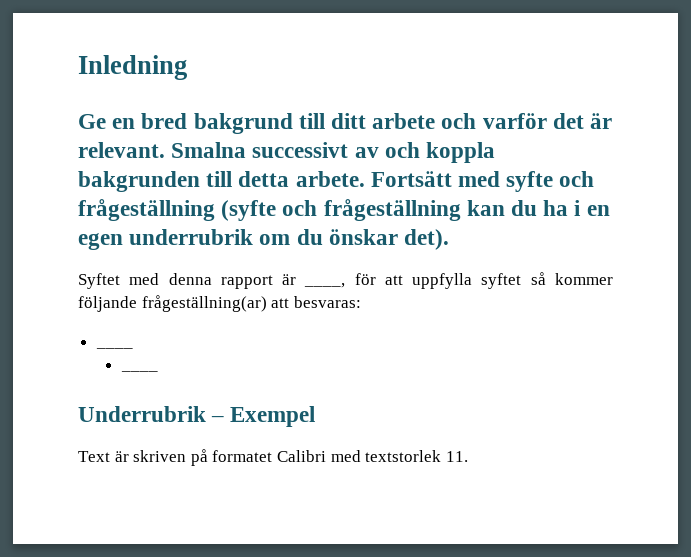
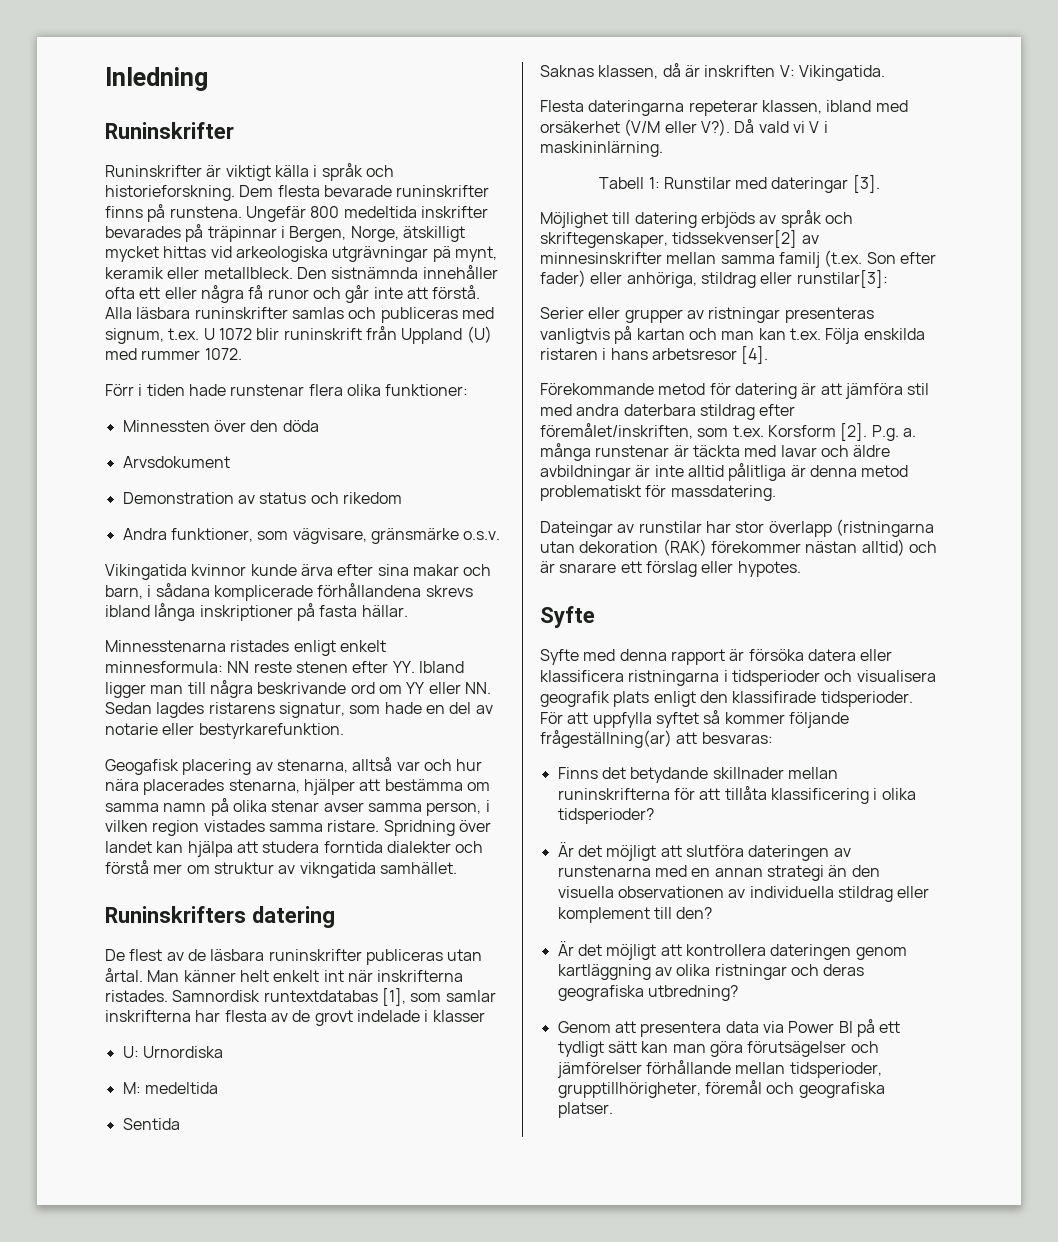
[78,113,613,134] [78,142,496,163] [78,171,595,192] [78,199,610,221] [78,229,450,250] [78,273,376,289] Ge en bred bakgrund till ditt arbete och varför det är relevant. Smalna successivt av och koppla bakgrunden till detta arbete. Fortsätt med syfte och frågeställning (syfte och frågeställning kan du ha i en egen underrubrik om du önskar det). // Syftet med denna rapport är ____, för -> [105,122,234,139] [105,163,394,181] [105,185,490,201] [105,204,488,222] [105,224,465,242] [105,246,497,262] [105,265,498,279] [105,285,481,303] [105,307,494,323] [105,326,492,344] [105,348,242,360] [105,384,469,396] [122,420,319,432] [122,456,230,468] [122,492,402,504] [122,528,501,544] [105,564,492,580] [105,583,473,601] [105,603,408,621] [105,640,386,656] [105,661,464,673] [105,680,491,698] [105,702,493,718] [105,723,344,739] [105,757,483,775] [105,779,490,795] [105,798,490,816] [105,820,491,836] [105,841,484,857] [105,860,457,878] [105,906,335,928] [105,949,483,965] [105,968,464,982] [105,988,496,1006] [105,1010,485,1026] [122,1046,223,1058] [122,1082,218,1094] [122,1118,180,1130] [540,63,885,81] [540,100,908,116] [540,119,828,136] [540,141,663,157] [599,175,880,193] [540,210,853,228] [540,230,819,248] [540,250,936,268] [540,270,888,288] [540,307,874,323] [540,326,925,344] [540,346,769,364] [540,383,930,399] [540,404,796,420] [540,423,916,441] [540,443,891,461] [540,463,909,481] [540,485,776,501] [540,519,934,537] [540,539,937,556] [540,561,801,577] [540,606,595,628] [540,649,893,665] [540,670,936,686] [540,691,913,707] [540,712,563,724] Runinskrifter // Runinskrifter är viktigt källa i språk och historieforskning. Dem flesta bevarade runinskrifter finns på runstena. Ungefär 800 medeltida inskrifter bevarades på träpinnar i Bergen, Norge, ätskilligt mycket hittas vid arkeologiska utgrävningar pä mynt, keramik eller metallbleck. Den sistnämnda innehåller ofta ett eller några få runor och går inte att förstå. Alla läsbara runinskrifter samlas och publiceras med signum, t.ex. U 1072 blir runinskrift från Uppland (U) med rummer 1072. // Förr i tiden hade runstenar flera olika funktioner: // Minnessten över den döda // Arvsdokument // Demonstration av status och rikedom // Andra funktioner, som vägvisare, gränsmärke o.s.v. // Vikingatida kvinnor kunde ärva efter sina makar och barn, i sådana komplicerade förhållandena skrevs ibland långa inskriptioner på fasta hällar. // Minnesstenarna ristades enligt enkelt minnesformula: NN reste stenen efter YY. Ibland ligger man till några beskrivande ord om YY eller NN. Sedan lagdes ristarens signatur, som hade en del av notarie eller bestyrkarefunktion. // Geogafisk placering av stenarna, alltså var och hur nära placerades stenarna, hjälper att bestämma om samma namn på olika stenar avser samma person, i vilken region vistades samma ristare. Spridning över landet kan hjälpa att studera forntida dialekter och förstå mer om struktur av vikngatida samhället. // Runinskrifters datering // De flest av de läsbara runinskrifter publiceras utan årtal. Man känner helt enkelt int när inskrifterna ristades. Samnordisk runtextdatabas [1], som samlar inskrifterna har flesta av de grovt indelade i klasser // U: Urnordiska // M: medeltida // Sentida // Saknas klassen, då är inskriften V: Vikingatida. // Flesta dateringarna repeterar klassen, ibland med orsäkerhet (V/M eller V?). Då vald vi V i maskininlärning. // Tabell 1: Runstilar med dateringar [3]. // Möjlighet till datering erbjöds av språk och skriftegenskaper, tidssekvenser[2] av minnesinskrifter mellan samma familj (t.ex. Son efter fader) eller anhöriga, stildrag eller runstilar[3]: // Serier eller grupper av ristningar presenteras vanligtvis på kartan och man kan t.ex. Följa enskilda ristaren i hans arbetsresor [4]. // Förekommande metod för datering är att jämföra stil med andra daterbara stildrag efter föremålet/inskriften, som t.ex. Korsform [2]. P.g. a. många runstenar är täckta med lavar och äldre avbildningar är inte alltid pålitliga är denna metod problematiskt för massdatering. // Dateingar av runstilar har stor överlapp (ristningarna utan dekoration (RAK) förekommer nästan alltid) och är snarare ett förslag eller hypotes. // Syfte // Syfte med denna rapport är försöka datera eller klassificera ristningarna i tidsperioder och visualisera geografik plats enligt den klassifirade tidsperioder. För
[95,347,133,349] [120,370,158,372] [78,406,316,427] [78,449,468,466] ____ // ____ // Underrubrik – Exempel // Text är skriven på formatet Calibri med textstorlek 11. -> [557,767,838,783] [557,786,916,804] [557,808,654,824] [557,842,851,861] [557,865,880,881] [557,886,930,902] [557,907,713,923] [557,941,907,960] [557,964,865,980] [557,985,738,1001] [557,1019,901,1037] [557,1041,879,1057] [556,1060,882,1078] [557,1080,885,1098] [557,1102,613,1118] Finns det betydande skillnader mellan runinskrifterna för att tillåta klassificering i olika tidsperioder? // Är det möjligt att slutföra dateringen av runstenarna med en annan strategi än den visuella observationen av individuella stildrag eller komplement till den? // Är det möjligt att kontrollera dateringen genom kartläggning av olika ristningar och deras geografiska utbredning? // Genom att presentera data via Power BI på ett tydligt sätt kan man göra förutsägelser och jämförelser förhållande mellan tidsperioder, grupptillhörigheter, föremål och geografiska platser.

